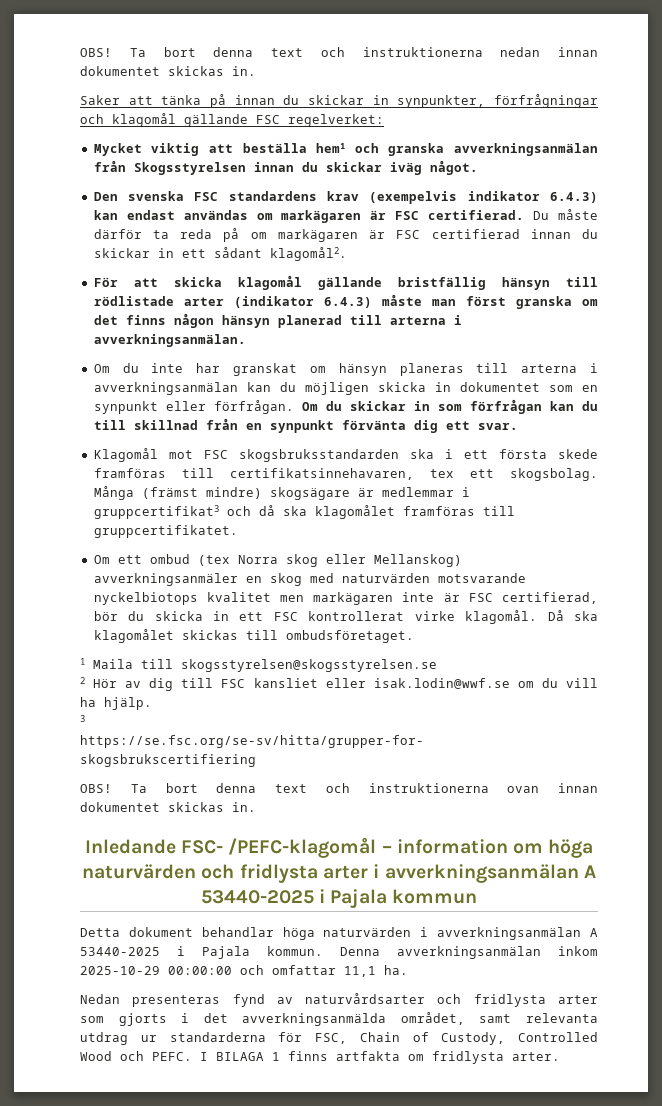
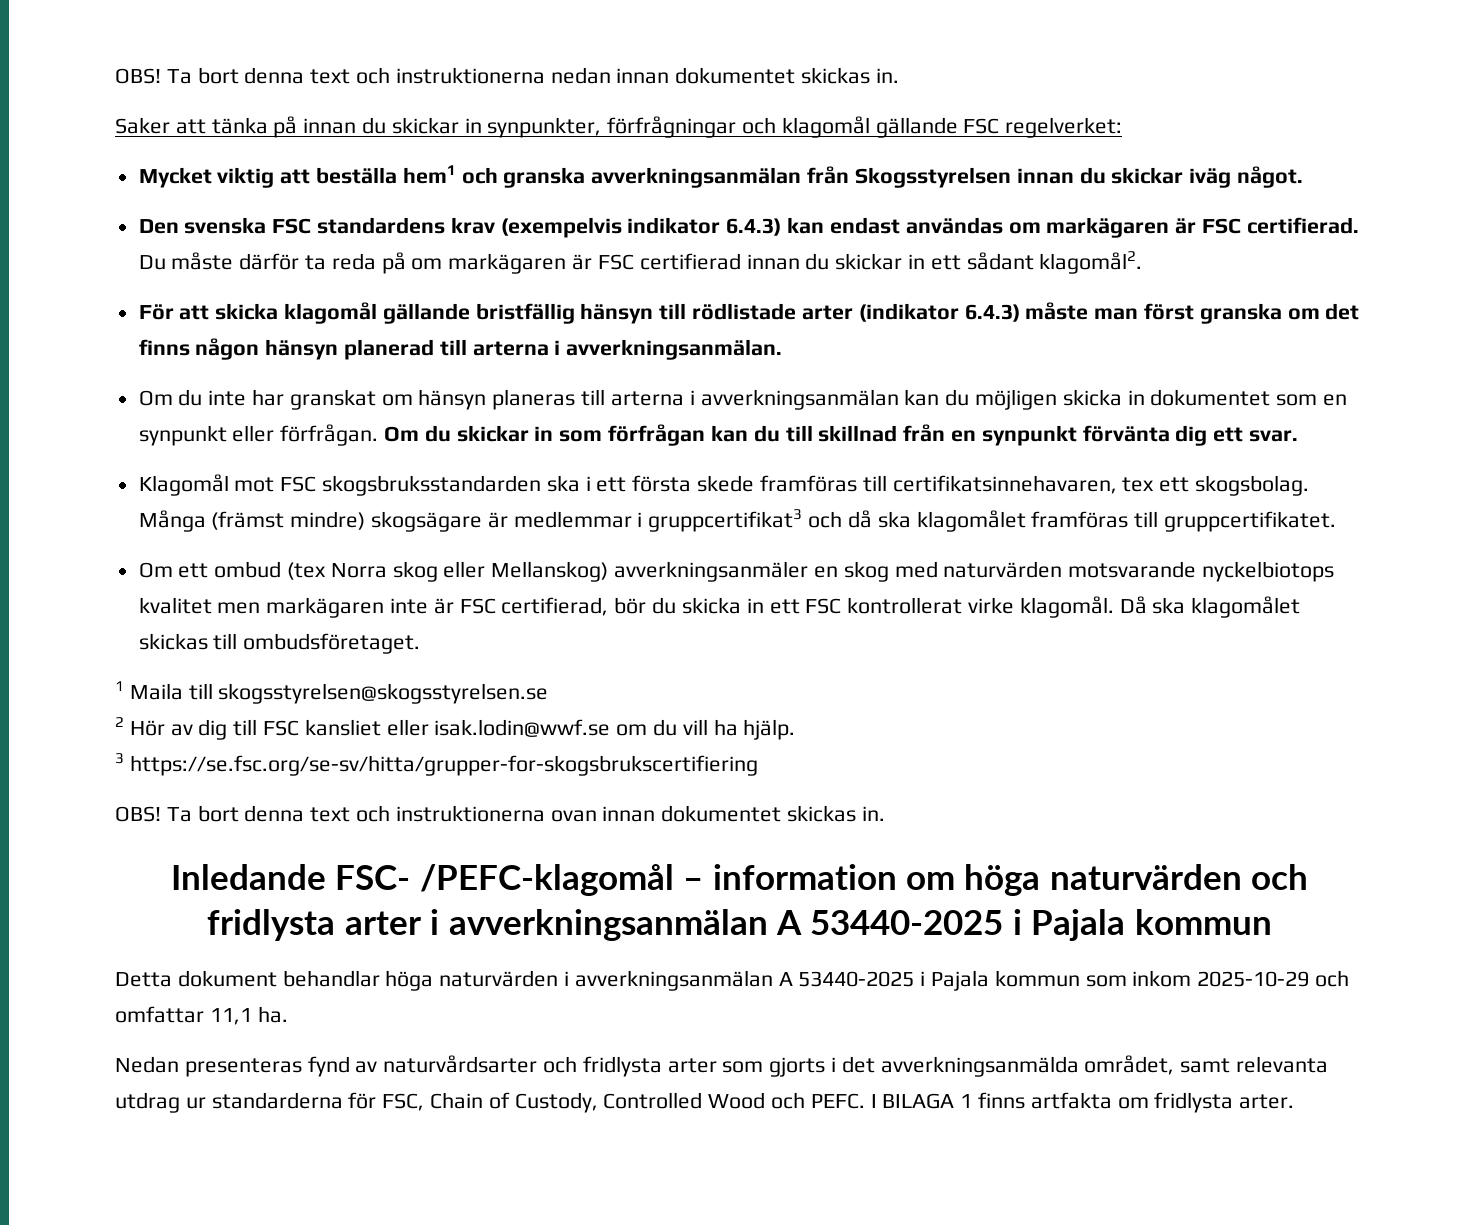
[267,946,541,959] kommun. Denna avverkningsanmälan -> [994,970,1127,987] kommun som
[168,966,232,975] 00:00:00 -> (1310, 979) none

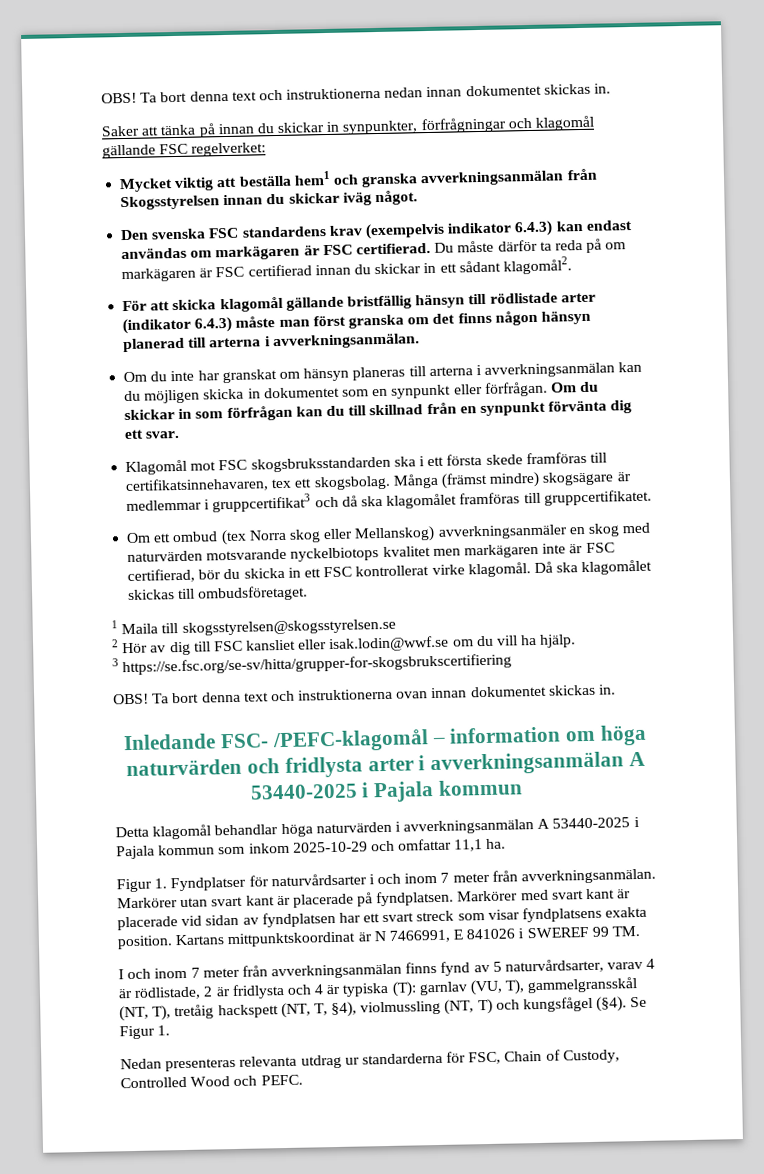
[177,970,277,987] dokument -> [152,824,212,840] klagomål
[115,1055,1231,1077] Nedan presenteras fynd av naturvårdsarter och fridlysta arter som gjorts i det avverkningsanmälda området, samt -> [116,868,657,893] [117,888,632,909] [117,906,648,931] [117,925,641,950] [118,958,656,980] [118,977,639,1000] [119,996,648,1022] [119,1025,171,1040] [120,1057,237,1072] Figur 1. Fyndplatser för naturvårdsarter i och inom 7 meter från avverkningsanmälan. Markörer utan svart kant är placerade på fyndplatsen. Markörer med svart kant är placerade vid sidan av fyndplatsen har ett svart streck som visar fyndplatsens exakta position. Kartans mittpunktskoordinat är N 7466991, E 841026 i SWEREF 99 TM. // I och inom 7 meter från avverkningsanmälan finns fynd av 5 naturvårdsarter, varav 4 är rödlistade, 2 är fridlysta och 4 är typiska (T): garnlav (VU, T), gammelgransskål (NT, T), tretåig hackspett (NT, T, §4), violmussling (NT, T) och kungsfågel (§4). Se Figur 1. // Nedan presenteras
[870,1092,1295,1113] I BILAGA 1 finns artfakta om fridlysta arter. -> (303, 1080) none

